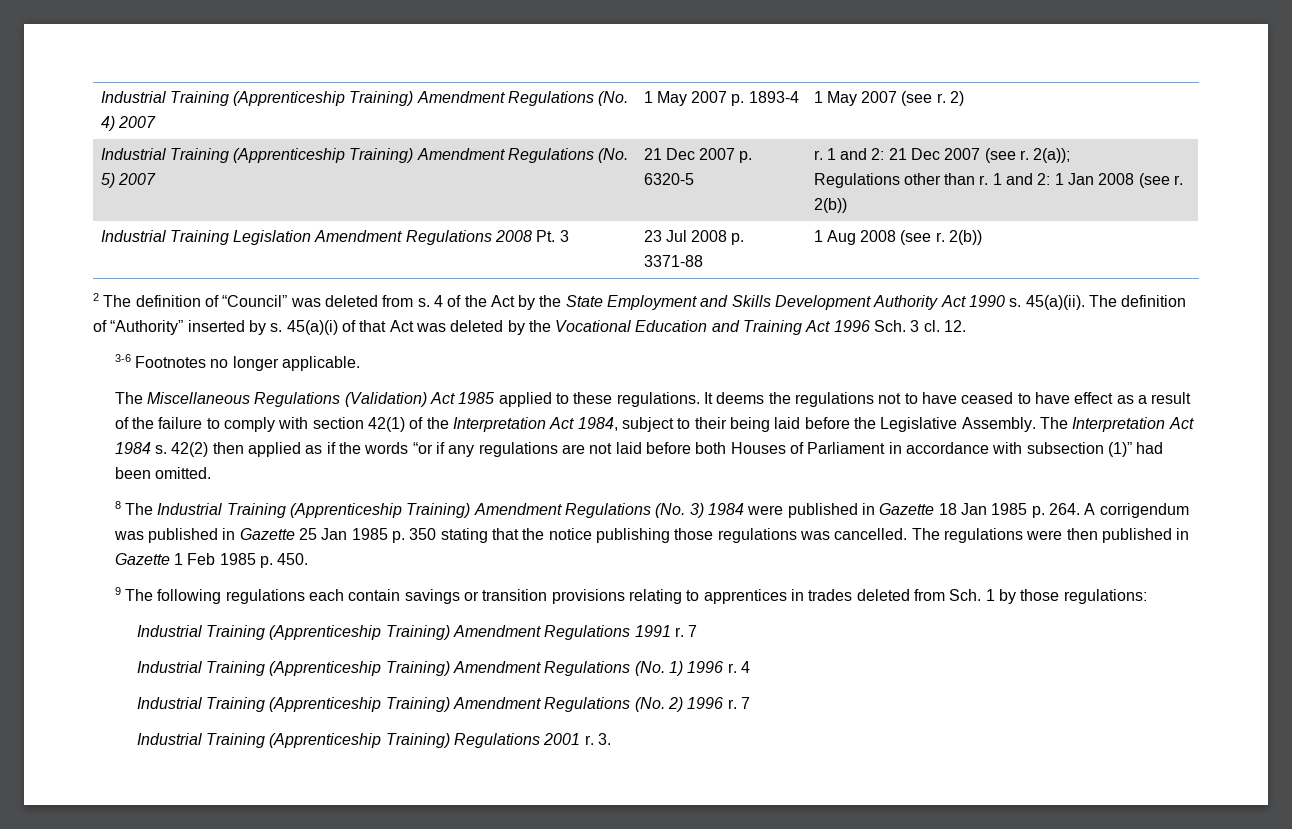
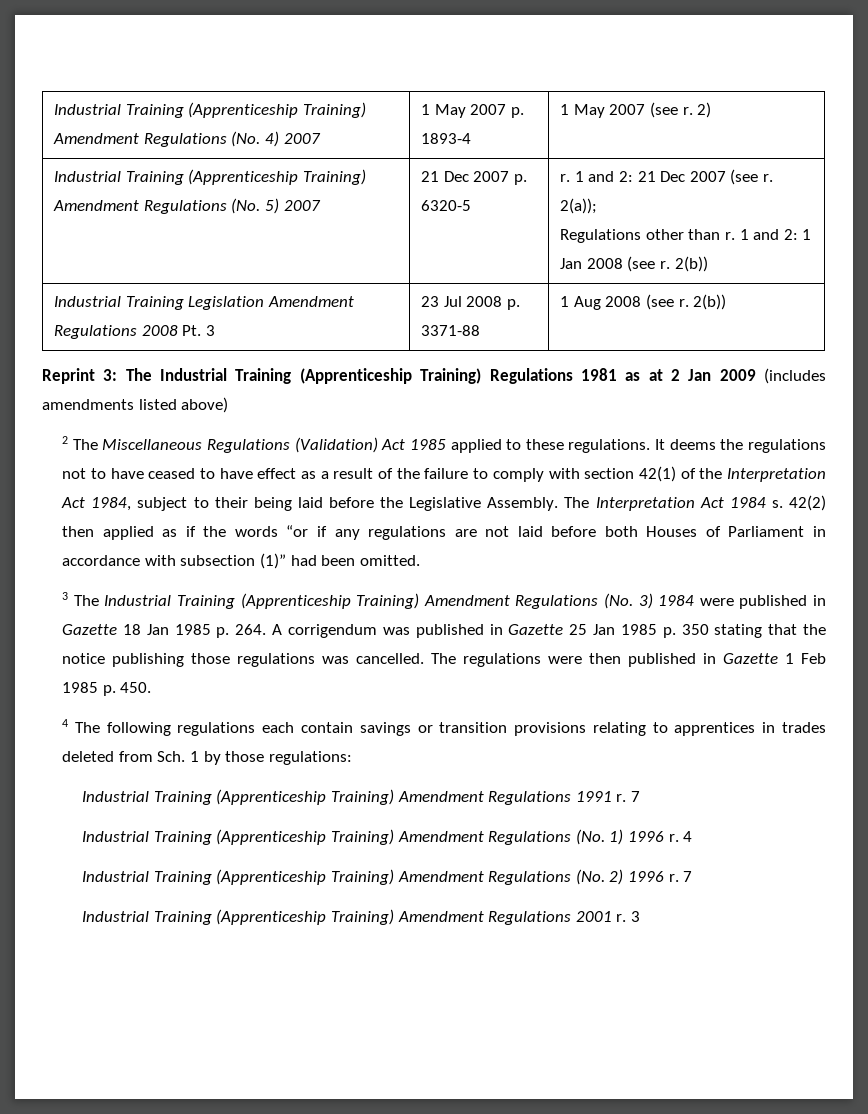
[93,293,1187,310] [93,320,967,335] [114,354,361,371] 2 The definition of “Council” was deleted from s. 4 of the Act by the State Employment and Skills Development Authority Act 1990 s. 45(a)(ii). The definition of “Authority” inserted by s. 45(a)(i) of that Act was deleted by the Vocational Education and Training Act 1996 Sch. 3 cl. 12. // 3-6 Footnotes no longer applicable. // -> [42,368,827,384] [42,397,229,413] [62,436,69,444] Reprint 3: The Industrial Training (Apprenticeship Training) Regulations 1981 as at 2 Jan 2009 (includes amendments listed above) // 2
[114,501,121,509] 8 -> [62,592,69,600] 3
[114,587,121,595] 9 -> [62,719,69,727] 4
(450, 740) none -> [397,911,484,922] Amendment
[597,733,611,745] 3. -> [631,911,641,922] 3

